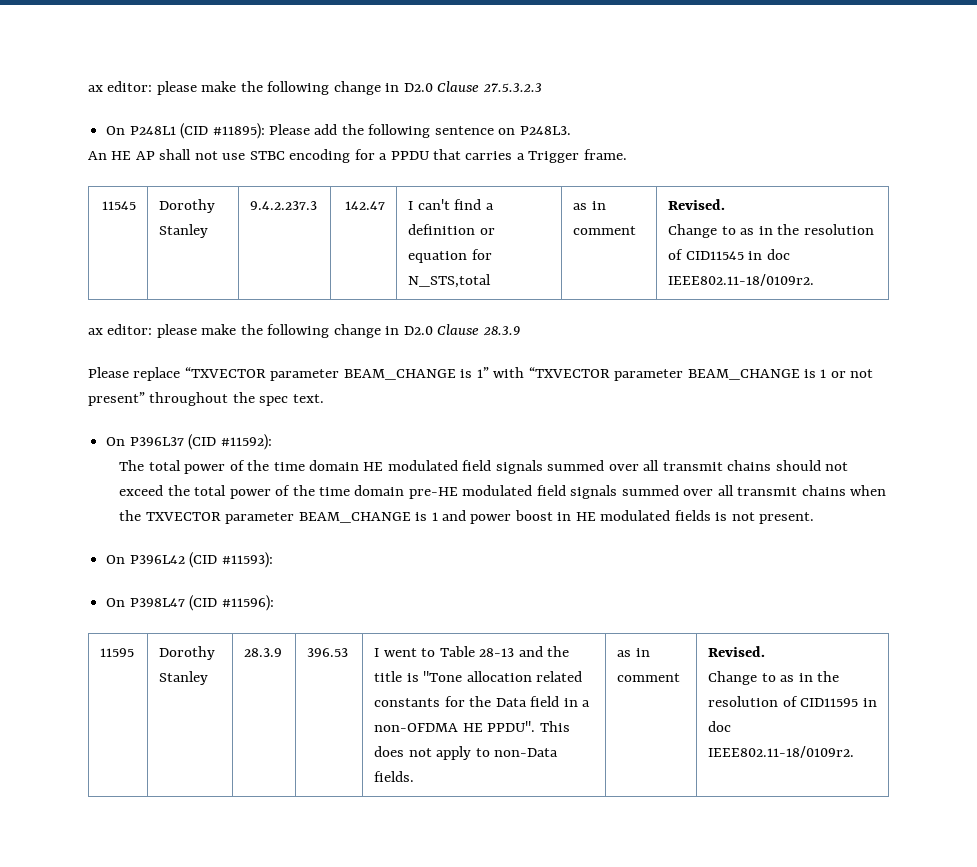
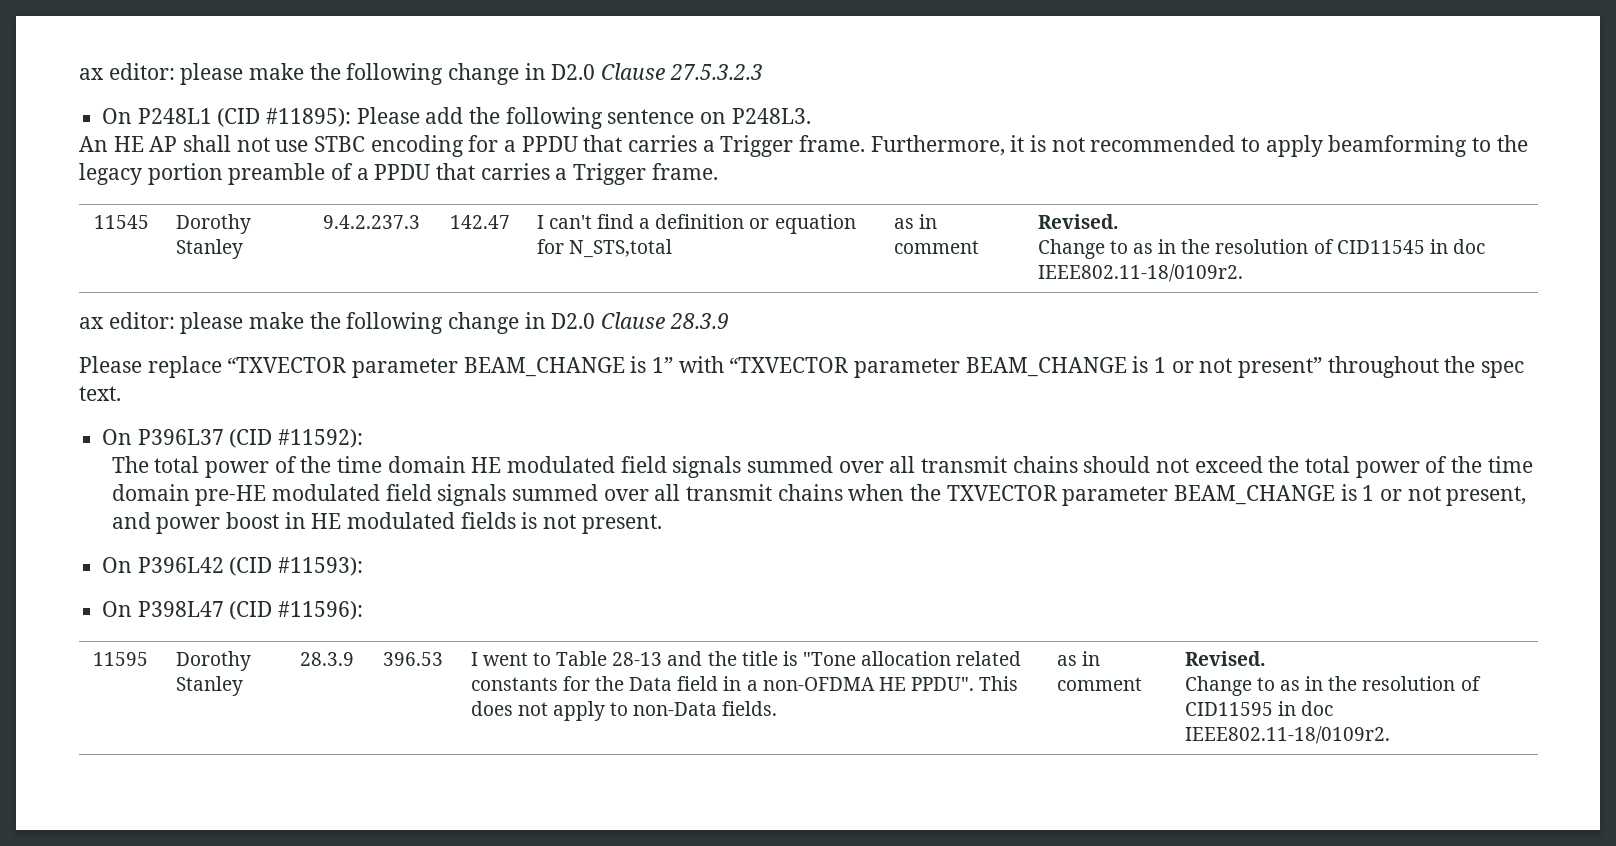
(627, 154) none -> [870,135,1528,157] [79,163,718,185] Furthermore, it is not recommended to apply beamforming to the legacy portion preamble of a PPDU that carries a Trigger frame.
(438, 516) none -> [1380,486,1527,506] or not present,

